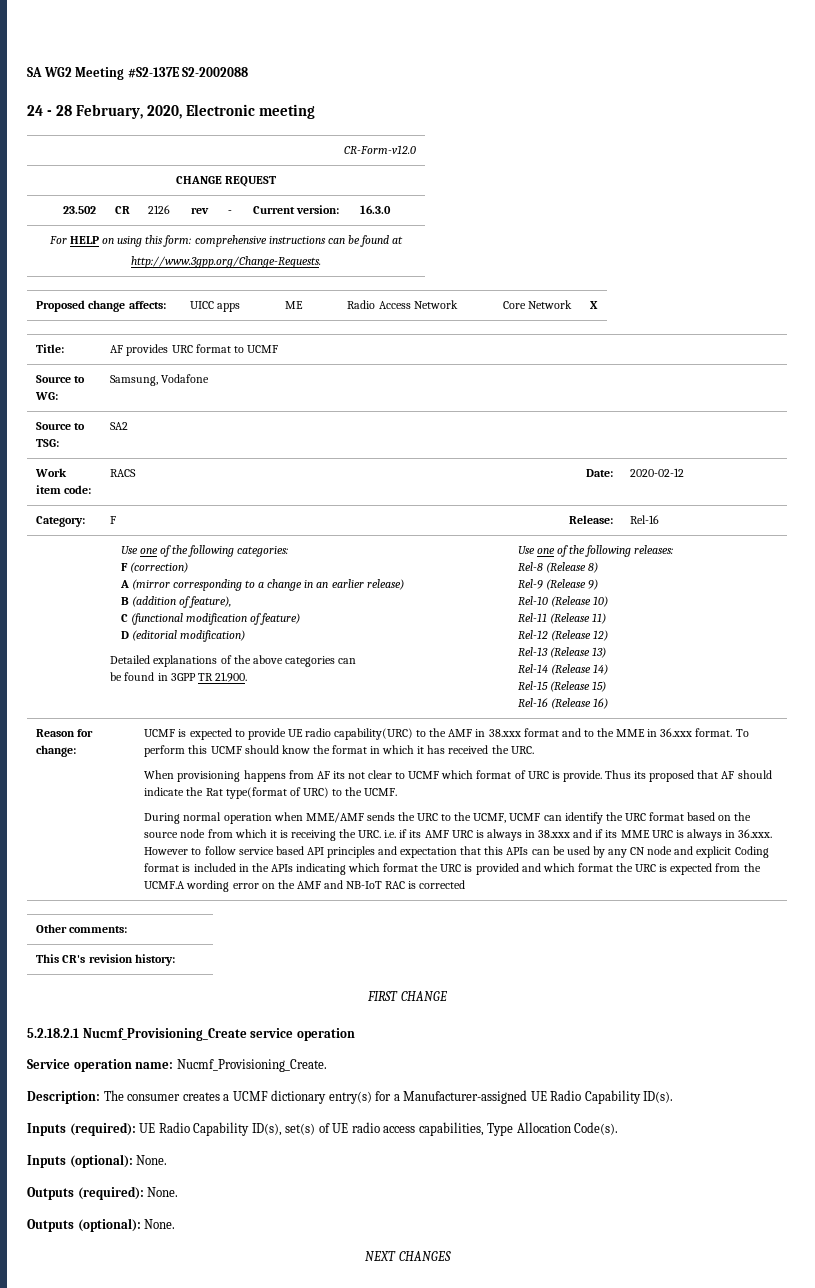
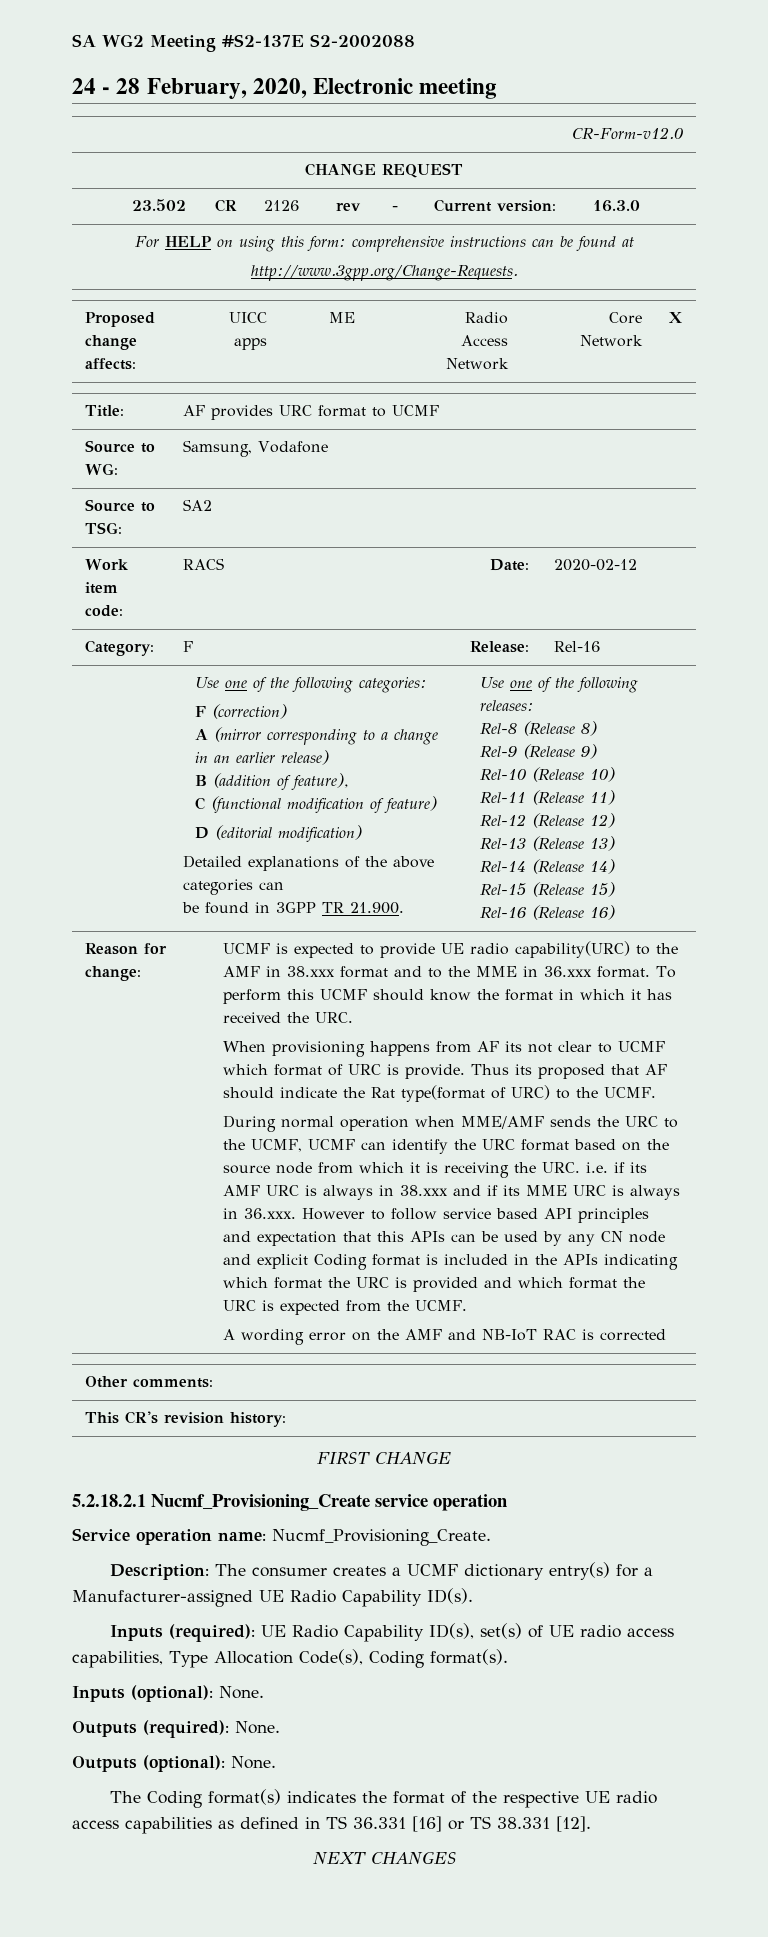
[144,881,186,889] UCMF.A -> [415,1300,468,1311] [223,1329,236,1340] UCMF. // A
[574,1122,619,1135] Code(s). -> [298,1649,508,1668] Code(s), Coding format(s).
(176, 1224) none -> [109,1789,657,1808] [72,1816,591,1834] // The Coding format(s) indicates the format of the respective UE radio access capabilities as defined in TS 36.331 [16] or TS 38.331 [12].

